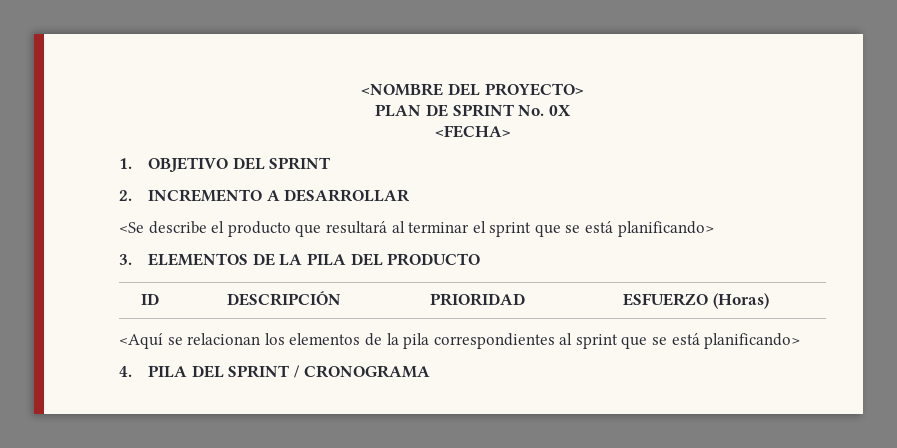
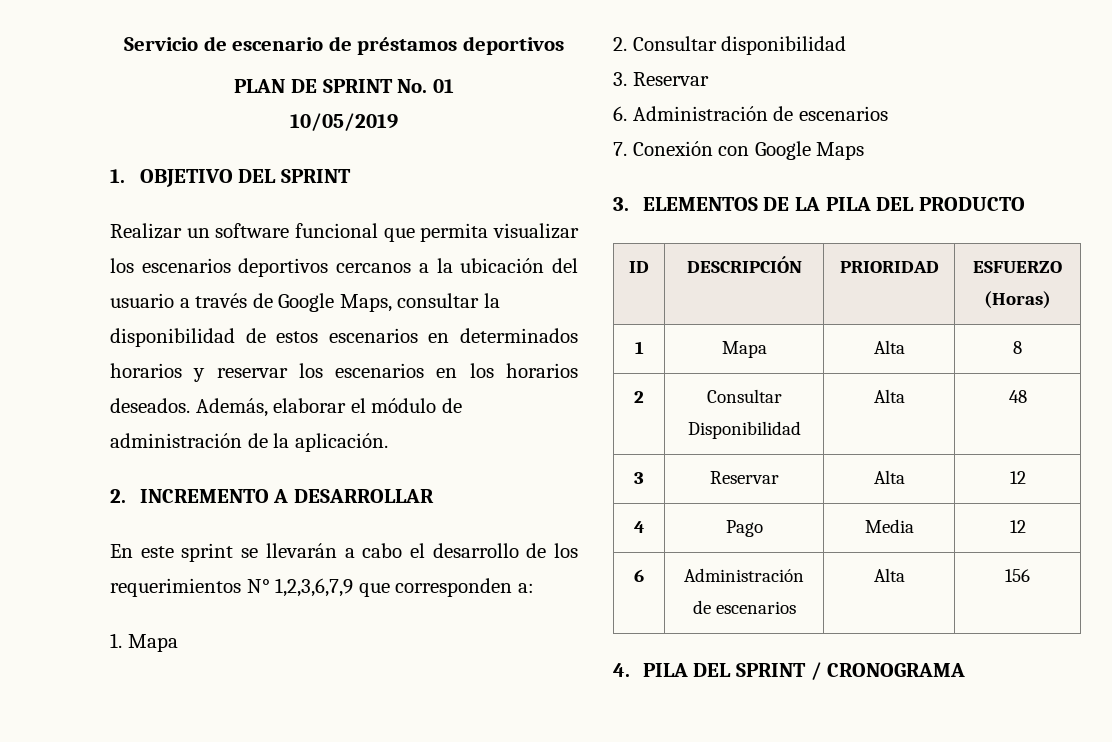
[361,83,584,96] <NOMBRE DEL PROYECTO> -> [124,36,564,55] Servicio de escenario de préstamos deportivos
[548,105,571,116] [434,125,511,138] 0X // <FECHA> -> [432,79,454,93] [290,113,398,131] 01 // 10/05/2019
[119,189,411,202] [119,221,714,237] 2. INCREMENTO A DESARROLLAR // <Se describe el producto que resultará al terminar el sprint que se está planificando> -> [110,223,579,242] [110,258,578,277] [110,293,500,312] [110,328,578,347] [110,363,578,382] [110,398,462,417] [110,433,388,452] [110,489,434,503] [110,543,578,562] [110,578,534,597] [110,633,178,652] [613,36,847,55] [613,72,709,86] [613,106,888,121] [613,141,865,160] Realizar un software funcional que permita visualizar los escenarios deportivos cercanos a la ubicación del usuario a través de Google Maps, consultar la disponibilidad de estos escenarios en determinados horarios y reservar los escenarios en los horarios deseados. Además, elaborar el módulo de administración de la aplicación. // 2. INCREMENTO A DESARROLLAR // En este sprint se llevarán a cabo el desarrollo de los requerimientos N° 1,2,3,6,7,9 que corresponden a: // 1. Mapa // 2. Consultar disponibilidad // 3. Reservar // 6. Administración de escenarios // 7. Conexión con Google Maps
[119,333,801,349] // <Aquí se relacionan los elementos de la pila correspondientes al sprint que se está planificando> -> [634,341,644,354] [721,341,767,358] [873,340,905,354] [1013,341,1022,354] [634,391,644,403] [706,389,782,403] [687,421,801,439] [873,389,905,403] [1008,390,1027,403] [634,472,644,484] [709,471,779,484] [873,470,905,484] [1009,471,1026,484] [633,521,645,533] [725,520,763,537] [864,519,914,533] [1009,520,1026,533] [634,569,644,582] [684,568,804,582] [692,600,796,614] [873,568,905,582] [1005,569,1030,582] // 1 | Mapa | Alta | 8 // 2 | Consultar Disponibilidad | Alta | 48 // 3 | Reservar | Alta | 12 // 4 | Pago | Media | 12 // 6 | Administración de escenarios | Alta | 156

